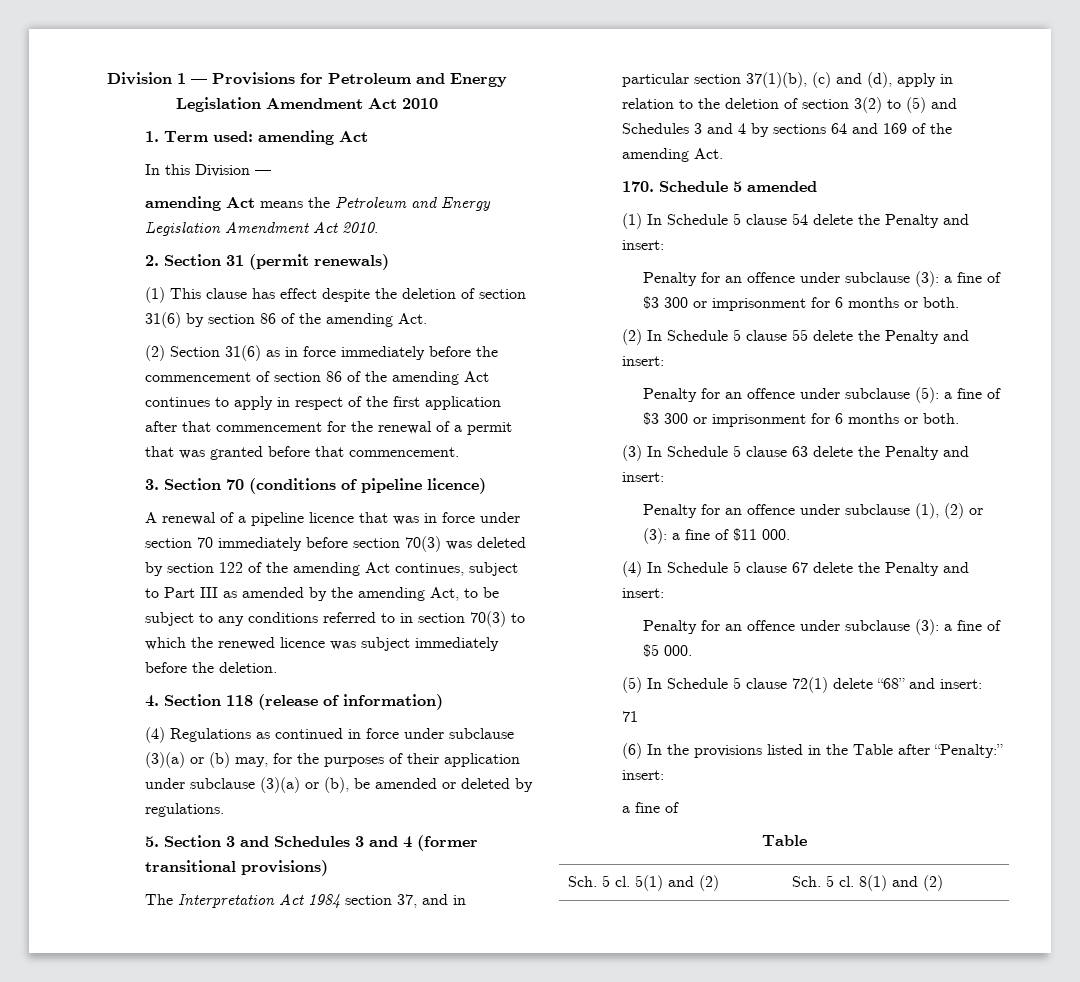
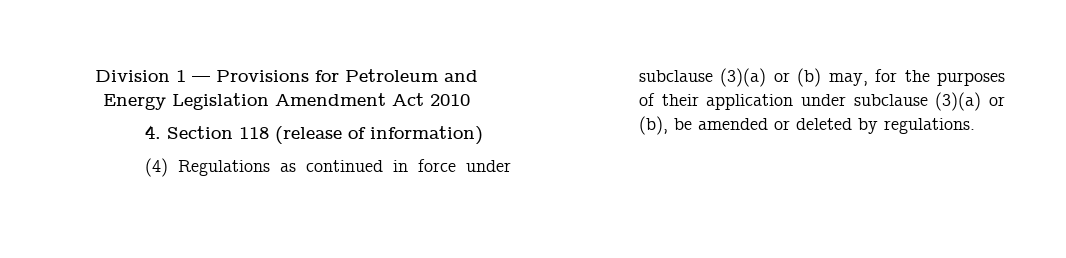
[144,130,368,145] [144,164,271,177] [144,196,491,211] [144,221,378,236] [144,254,389,270] [144,287,526,303] [144,312,427,328] [144,345,498,361] [144,371,489,385] [144,396,501,410] [144,421,512,435] [144,446,459,460] [144,478,486,494] [144,512,520,526] [144,536,526,552] [144,562,518,576] [144,587,499,601] [144,611,525,627] [144,637,499,651] [144,662,277,673] // 1. Term used: amending Act // In this Division — // amending Act means the Petroleum and Energy Legislation Amendment Act 2010. // 2. Section 31 (permit renewals) // (1) This clause has effect despite the deletion of section 31(6) by section 86 of the amending Act. // (2) Section 31(6) as in force immediately before the commencement of section 86 of the amending Act continues to apply in respect of the first application after that commencement for the renewal of a permit that was granted before that commencement. // 3. Section 70 (conditions of pipeline licence) // A renewal of a pipeline licence that was in force under section 70 immediately before section 70(3) was deleted by section 122 of the amending Act continues, subject to Part III as amended by the amending Act, to be subject to any conditions referred to in section 70(3) to which the renewed licence was subject immediately before the deletion. -> (470, 100) none
[144,835,478,851] [144,860,328,876] [144,893,466,908] [621,72,953,88] [621,97,957,113] [621,123,952,137] [621,148,723,162] [621,181,817,192] [621,213,969,229] [621,240,664,250] [642,271,1001,287] [642,296,959,311] [621,329,969,345] [621,356,664,366] [642,387,1001,403] [642,412,959,427] [621,445,969,461] [621,472,664,482] [642,503,983,519] [642,528,790,544] [621,561,969,577] [621,588,664,598] [642,619,1001,635] [642,644,692,657] [621,677,982,693] [621,711,638,722] [621,743,1003,759] [621,770,664,780] [621,802,679,813] [761,835,807,846] [567,875,719,891] [791,875,943,891] // 5. Section 3 and Schedules 3 and 4 (former transitional provisions) // The Interpretation Act 1984 section 37, and in particular section 37(1)(b), (c) and (d), apply in relation to the deletion of section 3(2) to (5) and Schedules 3 and 4 by sections 64 and 169 of the amending Act. // 170. Schedule 5 amended // (1) In Schedule 5 clause 54 delete the Penalty and insert: // Penalty for an offence under subclause (3): a fine of $3 300 or imprisonment for 6 months or both. // (2) In Schedule 5 clause 55 delete the Penalty and insert: // Penalty for an offence under subclause (5): a fine of $3 300 or imprisonment for 6 months or both. // (3) In Schedule 5 clause 63 delete the Penalty and insert: // Penalty for an offence under subclause (1), (2) or (3): a fine of $11 000. // (4) In Schedule 5 clause 67 delete the Penalty and insert: // Penalty for an offence under subclause (3): a fine of $5 000. // (5) In Schedule 5 clause 72(1) delete “68” and insert: // 71 // (6) In the provisions listed in the Table after “Penalty:” insert: // a fine of // Table // Sch. 5 cl. 5(1) and (2) | Sch. 5 cl. 8(1) and (2) -> (975, 126) none

